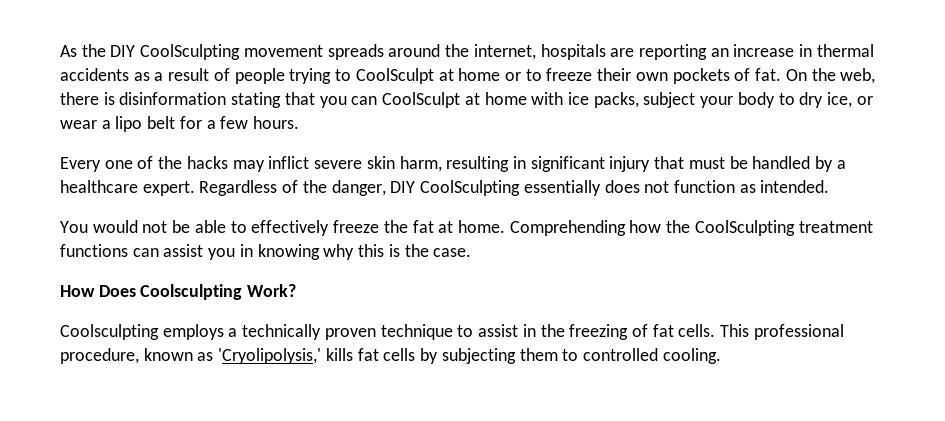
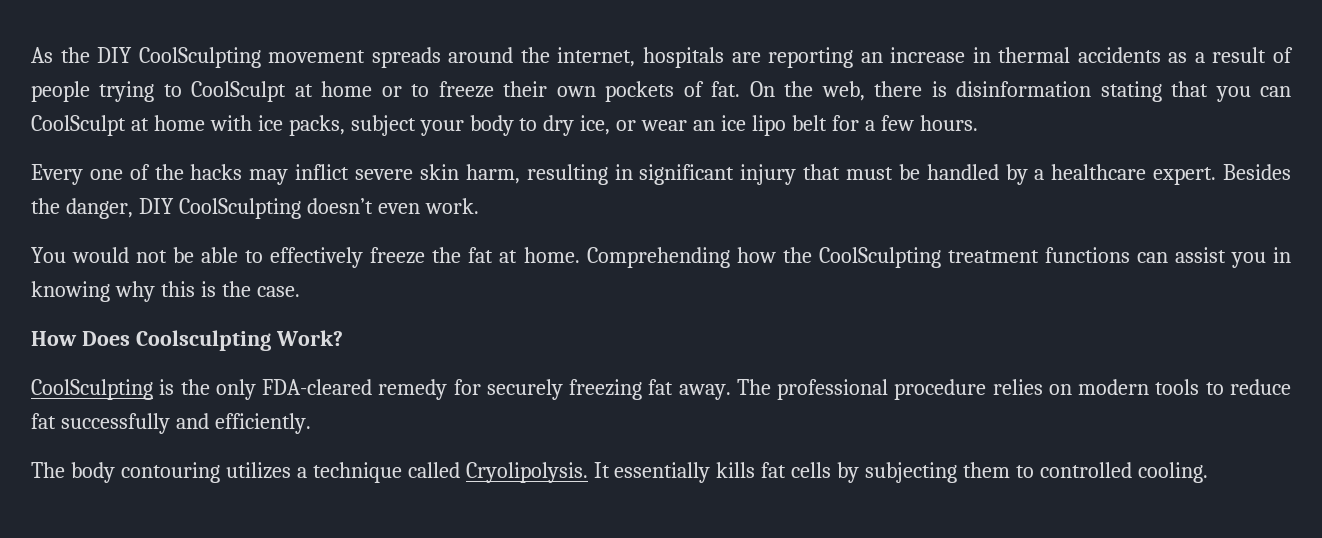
[101,120,111,129] a -> [693,115,747,131] an ice
[199,180,299,196] Regardless of -> [1223,164,1291,180] Besides
[523,180,830,196] essentially does not function as intended. -> [306,198,479,214] doesn’t even work.
[60,324,844,340] [60,348,322,364] Coolsculpting employs a technically proven technique to assist in the freezing of fat cells. This professional procedure, known as 'Cryolipolysis,' -> [31,379,1292,400] [31,413,311,434] [31,462,711,483] CoolSculpting is the only FDA-cleared remedy for securely freezing fat away. The professional procedure relies on modern tools to reduce fat successfully and efficiently. // The body contouring utilizes a technique called Cryolipolysis. It essentially

